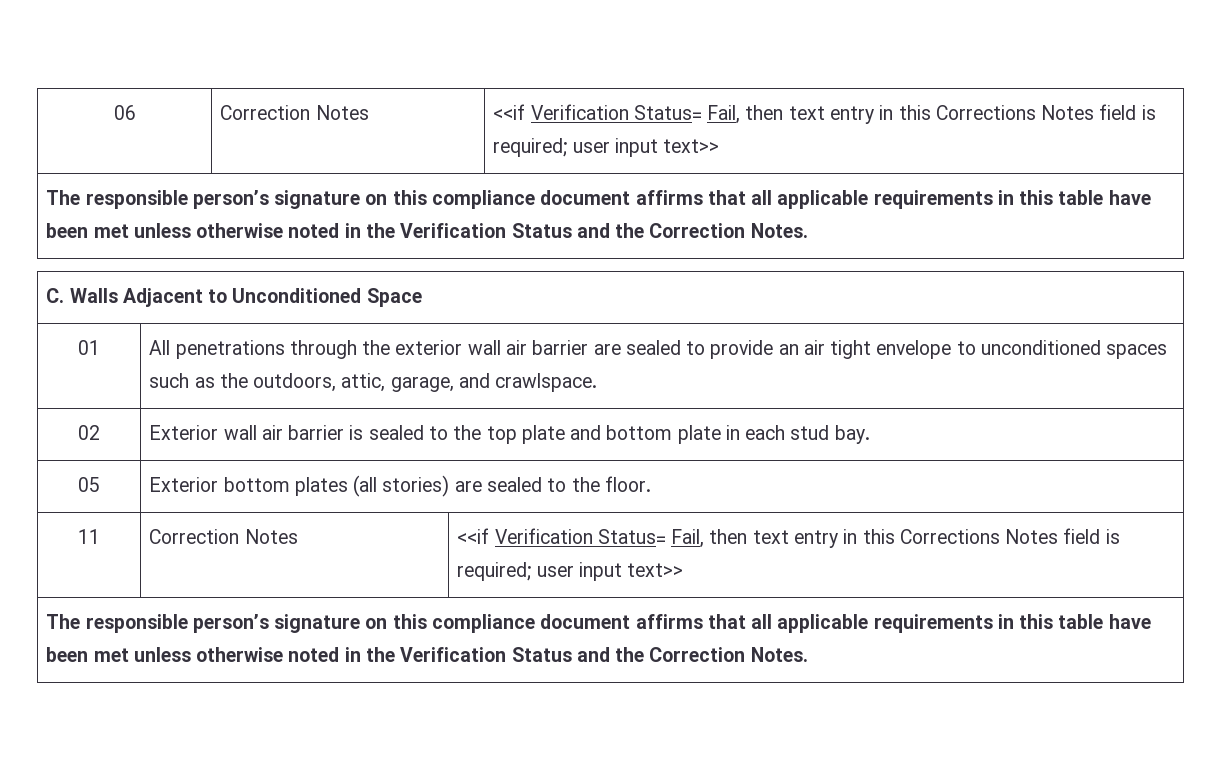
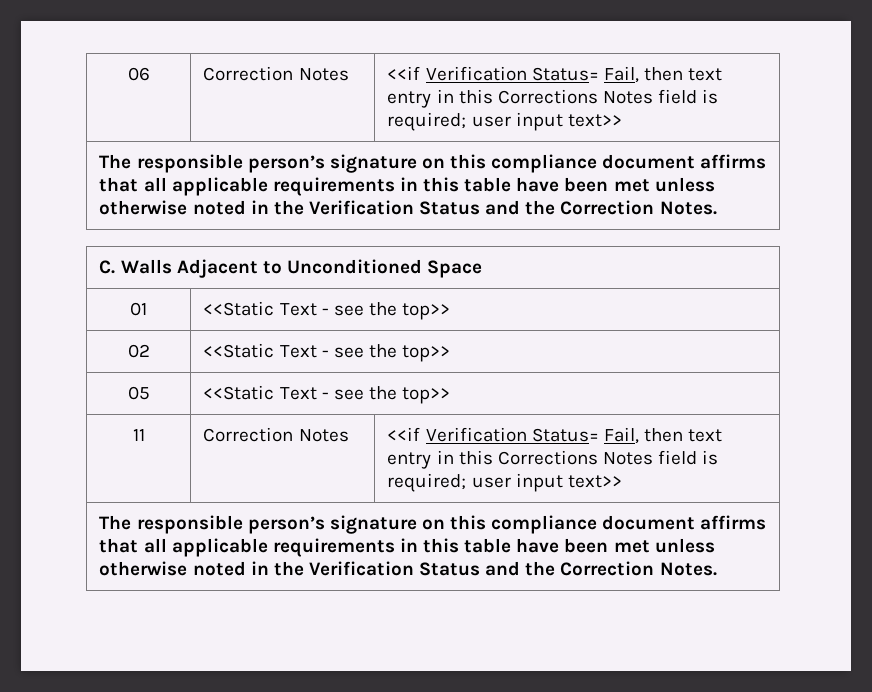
[149,340,1168,359] [149,373,598,392] [78,425,100,440] [149,425,870,444] [78,477,100,492] [149,475,651,497] All penetrations through the exterior wall air barrier are sealed to provide an air tight envelope to unconditioned spaces such as the outdoors, attic, garage, and crawlspace. // 02 | Exterior wall air barrier is sealed to the top plate and bottom plate in each stud bay. // 05 | Exterior bottom plates (all stories) are sealed to the floor. -> [203,301,451,320] [127,344,150,358] [203,343,451,362] [127,386,150,400] [203,385,451,404] <<Static Text - see the top>> // 02 | <<Static Text - see the top>> // 05 | <<Static Text - see the top>>

